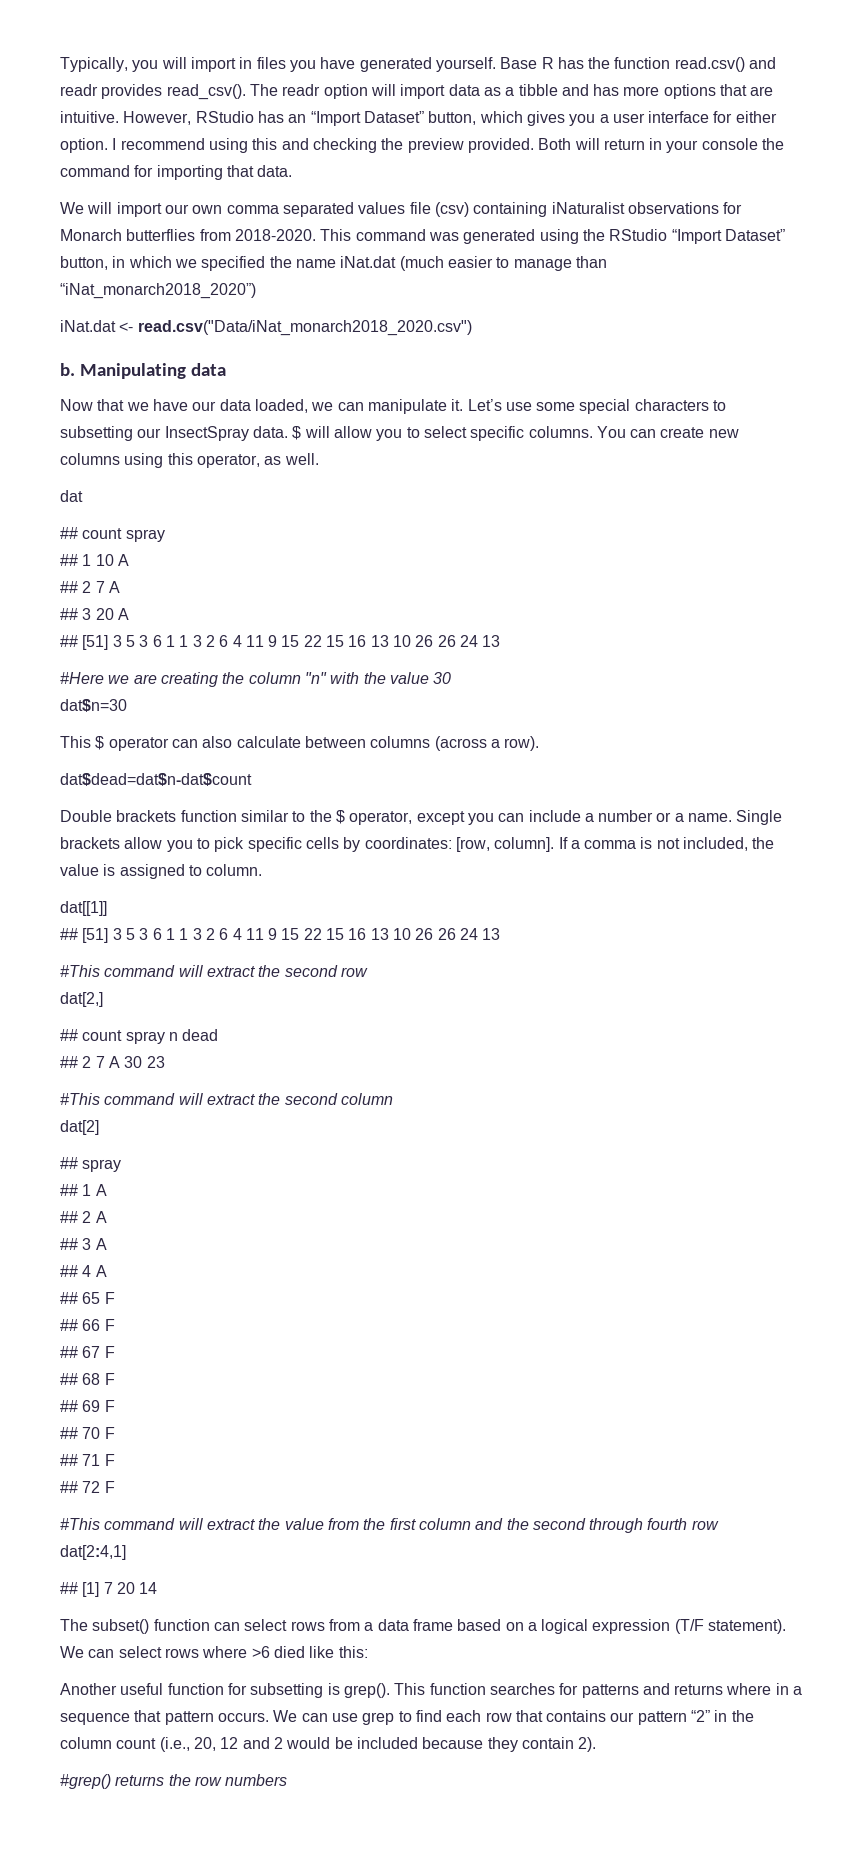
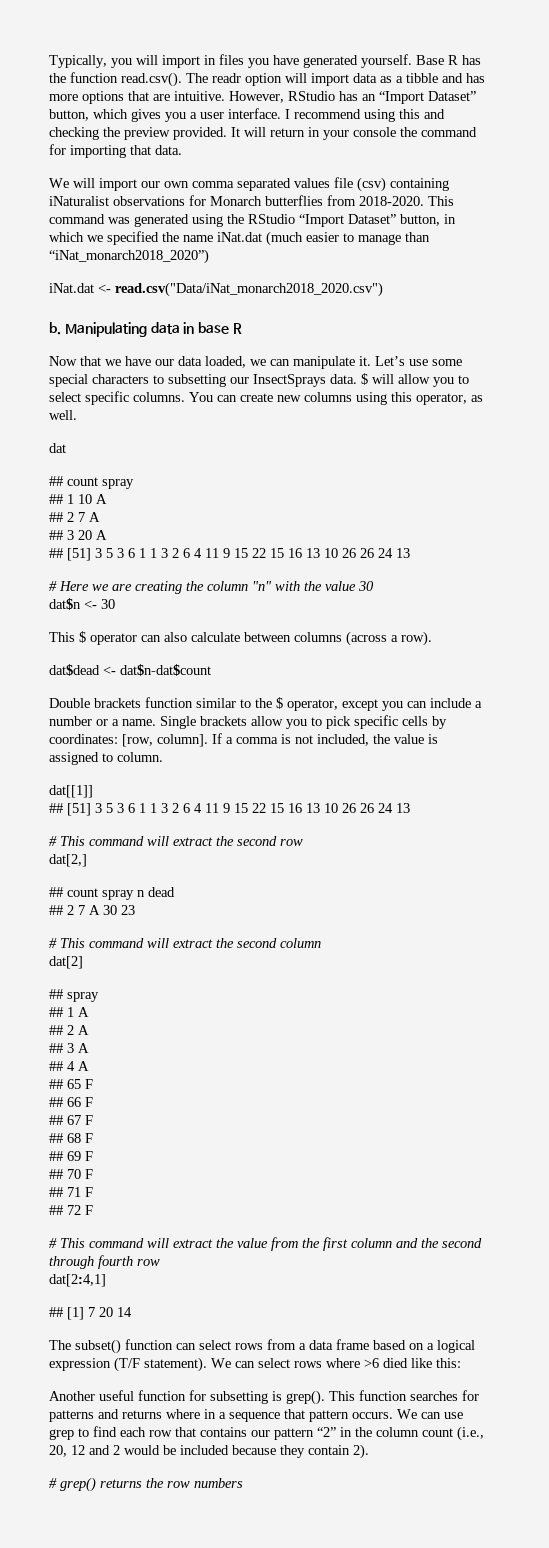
[674,57,777,72] [60,84,246,100] read.csv() and readr provides read_csv(). -> [121,72,182,87] read.csv().
[648,111,777,123] [60,138,108,153] interface for either option. -> [228,108,281,119] interface.
[538,138,572,150] Both -> [231,127,240,137] It
(226, 369) none -> [183,322,242,334] in base R
[164,426,249,441] InsectSpray -> [253,374,326,387] InsectSprays
[60,672,104,684] #Here -> [49,581,89,591] # Here
[60,699,127,712] dat$n=30 -> [49,598,115,610] dat$n <- 30
[60,773,252,786] dat$dead=dat$n-dat$count -> [49,664,211,676] dat$dead <- dat$n-dat$count
[60,965,100,977] #This -> [49,836,85,846] # This
[60,1093,100,1105] #This -> [49,938,85,948] # This
[60,1518,100,1530] #This -> [49,1238,85,1248] # This
[60,1774,111,1789] #grep() -> [49,1477,96,1492] # grep()

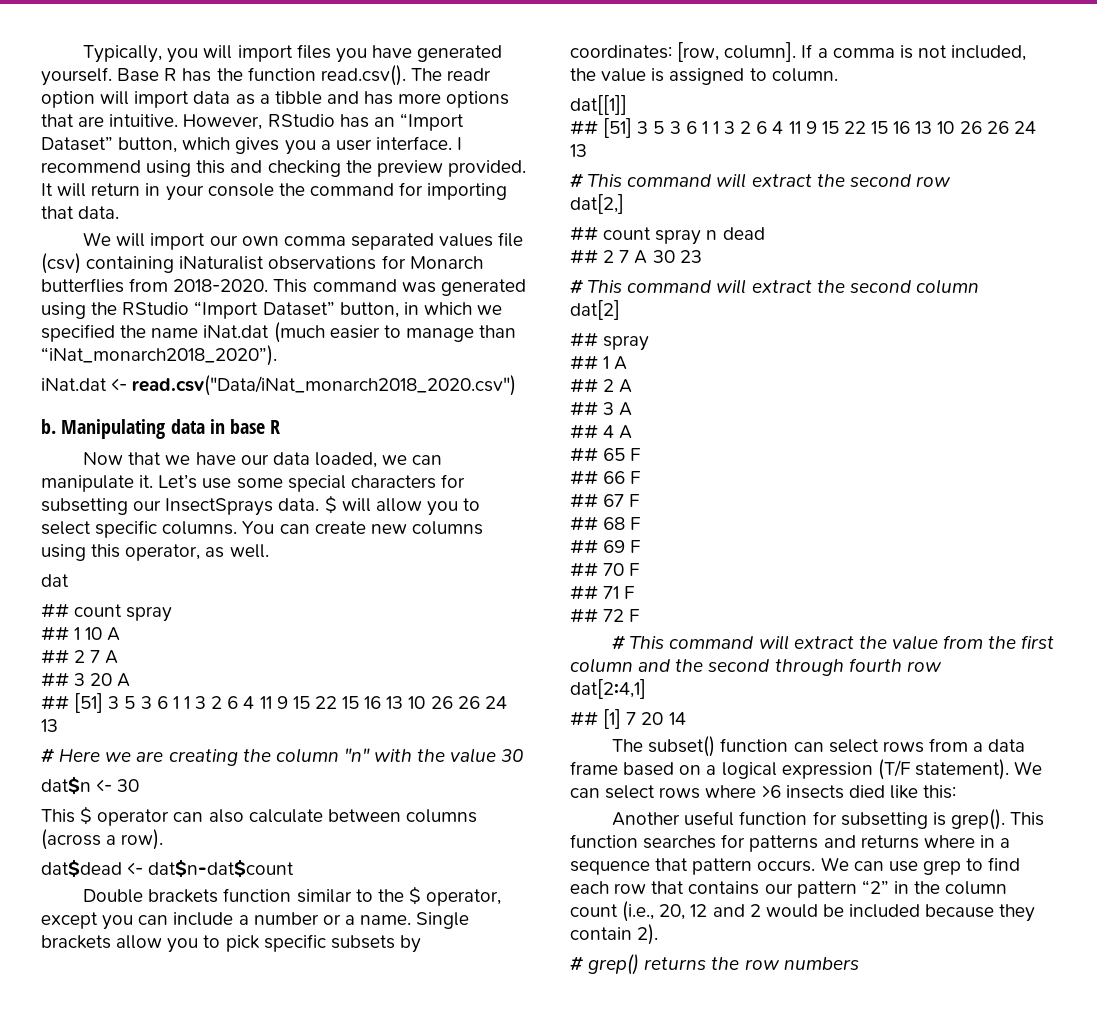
[204,55,216,65] in -> (293, 53) none
[49,249,209,264] “iNat_monarch2018_2020”) -> [41,345,277,366] “iNat_monarch2018_2020”).
[153,375,164,384] to -> [440,474,465,488] for
[402,716,428,726] cells -> [330,935,395,949] subsets
(379, 1363) none -> [785,785,844,799] insects

